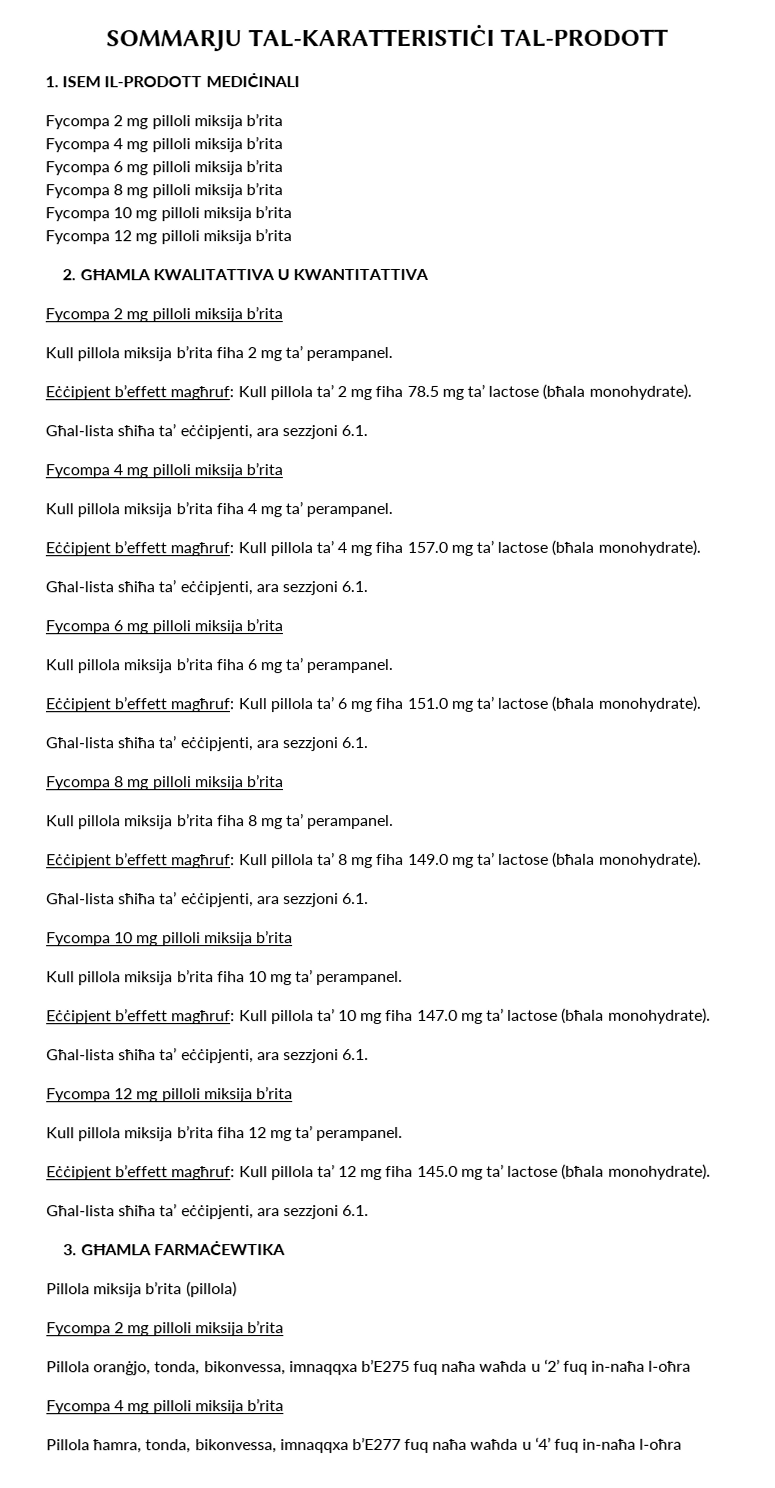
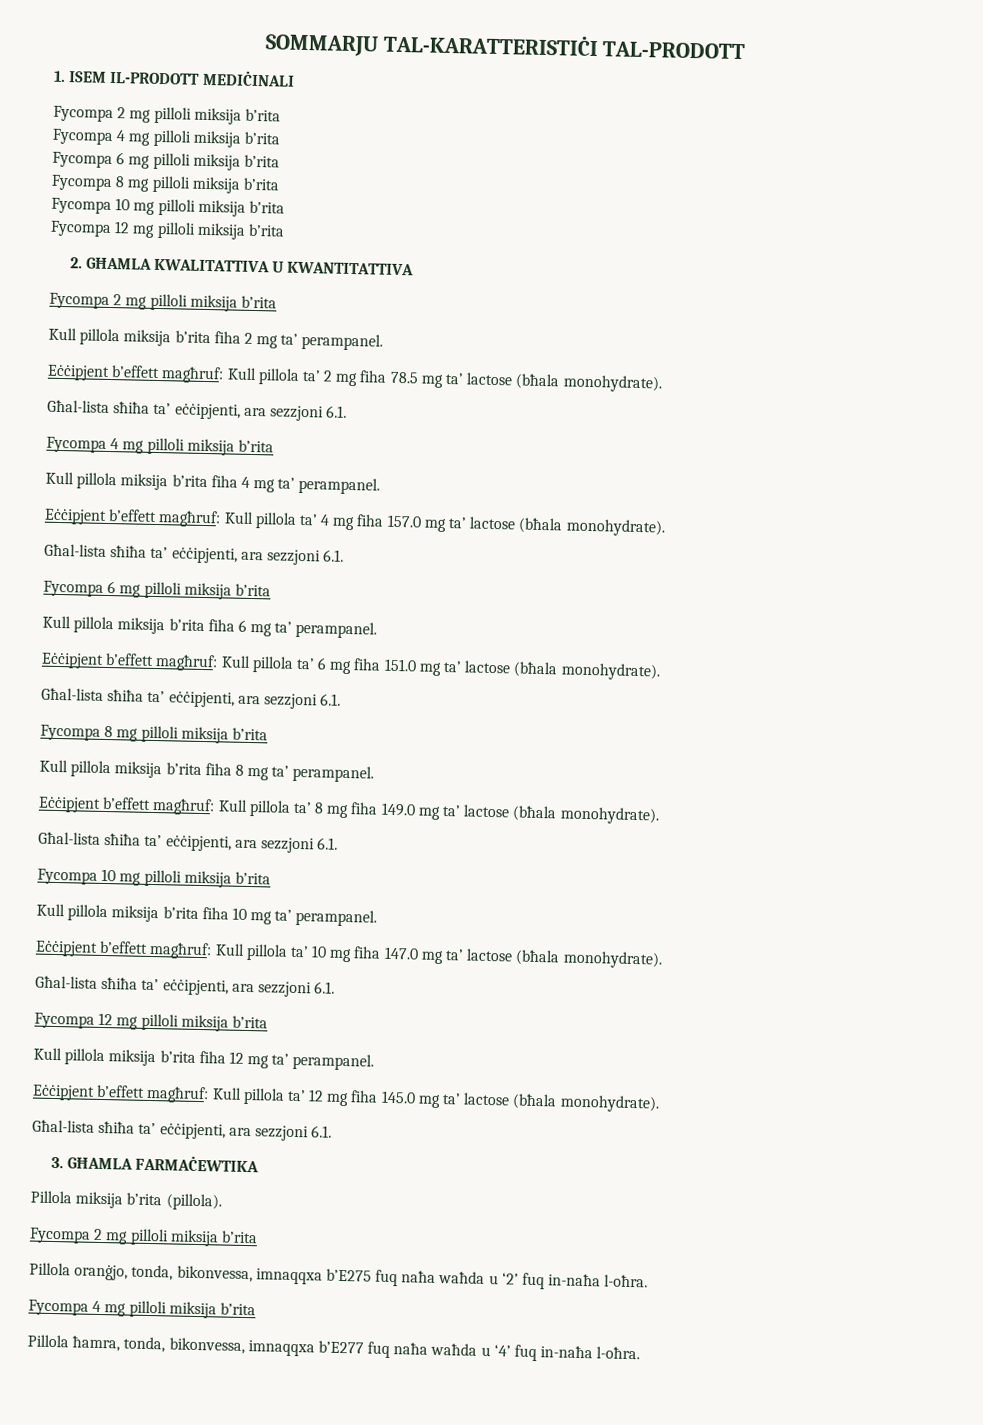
[185,1281,237,1298] (pillola) -> [165,1193,222,1211] (pillola).
[648,1360,692,1372] l-oħra -> [604,1274,649,1288] l-oħra.
[639,1438,683,1450] l-oħra -> [596,1346,641,1360] l-oħra.

